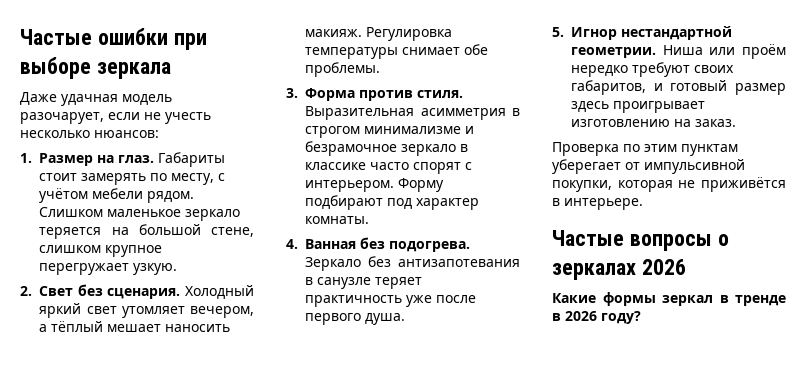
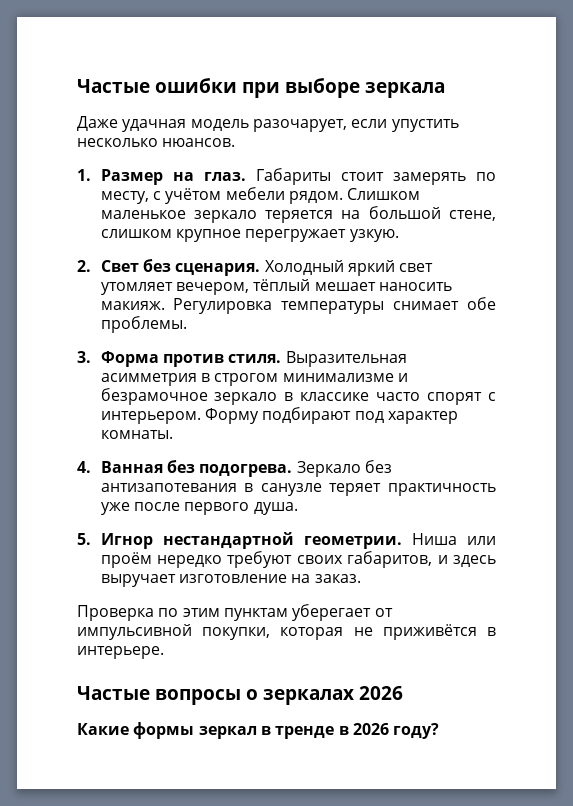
[144,112,211,124] [20,130,159,138] не учесть несколько нюансов: -> [391,119,459,132] [77,138,236,147] упустить несколько нюансов.
[39,324,48,332] а -> (249, 288) none
[670,80,786,95] [571,101,706,113] [571,119,671,127] готовый размер здесь проигрывает изготовлению -> [453,555,497,567] [100,574,287,587] здесь выручает изготовление

